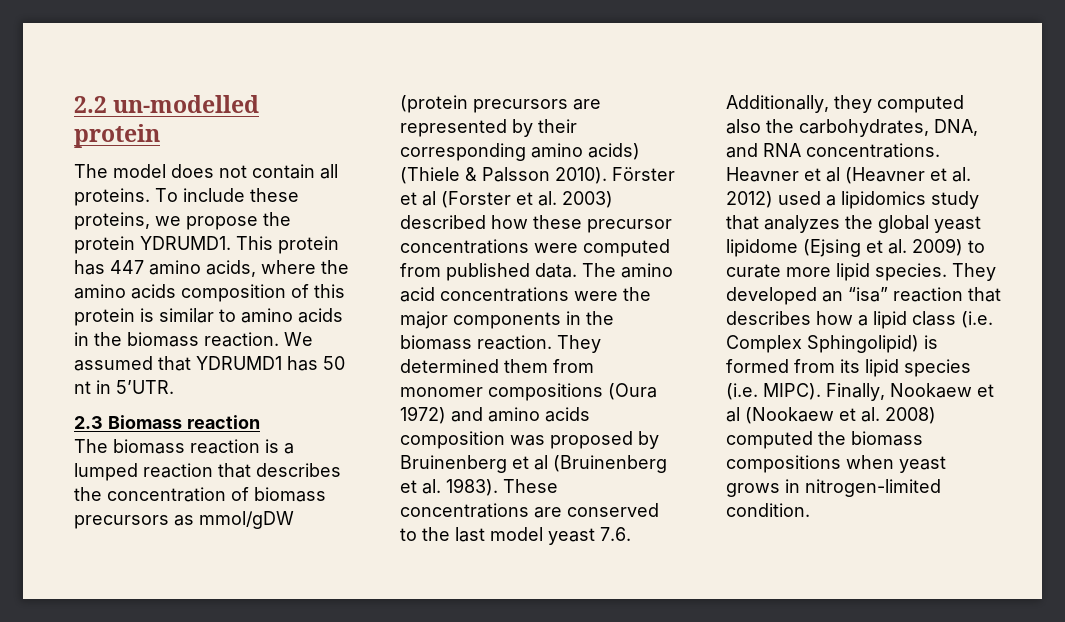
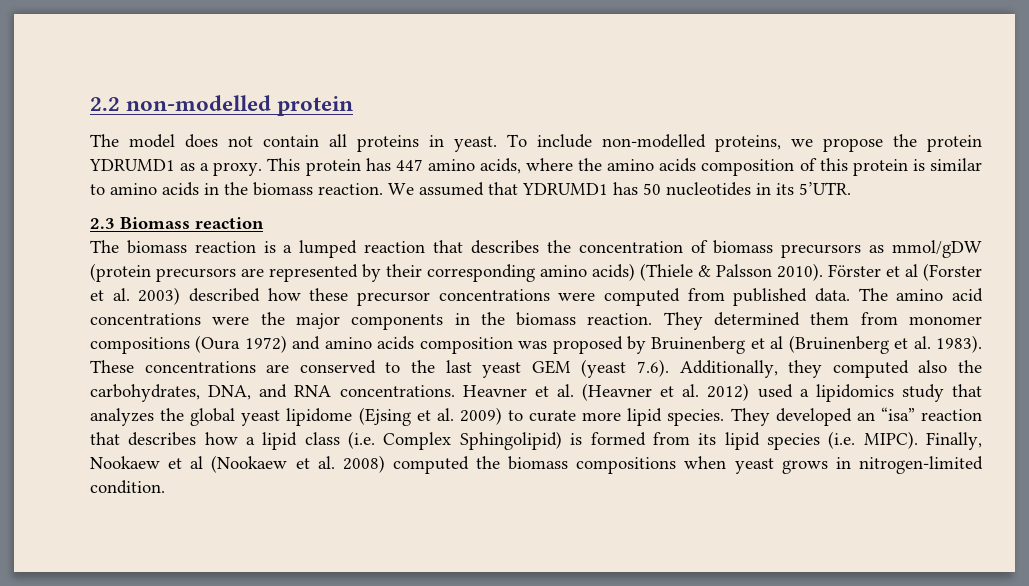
[113,95,260,113] un-modelled -> [126,95,272,111] non-modelled
[74,188,150,206] proteins. -> [357,135,497,152] proteins in yeast.
[250,188,299,202] these -> [602,134,706,148] non-modelled
[140,236,231,250] YDRUMD1. -> [89,159,263,176] YDRUMD1 as a proxy.
[74,380,111,394] nt in -> [666,182,794,196] nucleotides in its
[490,527,631,545] model yeast 7.6. -> [482,359,670,378] yeast GEM (yeast 7.6).
[826,167,840,182] al -> [556,384,574,397] al.

